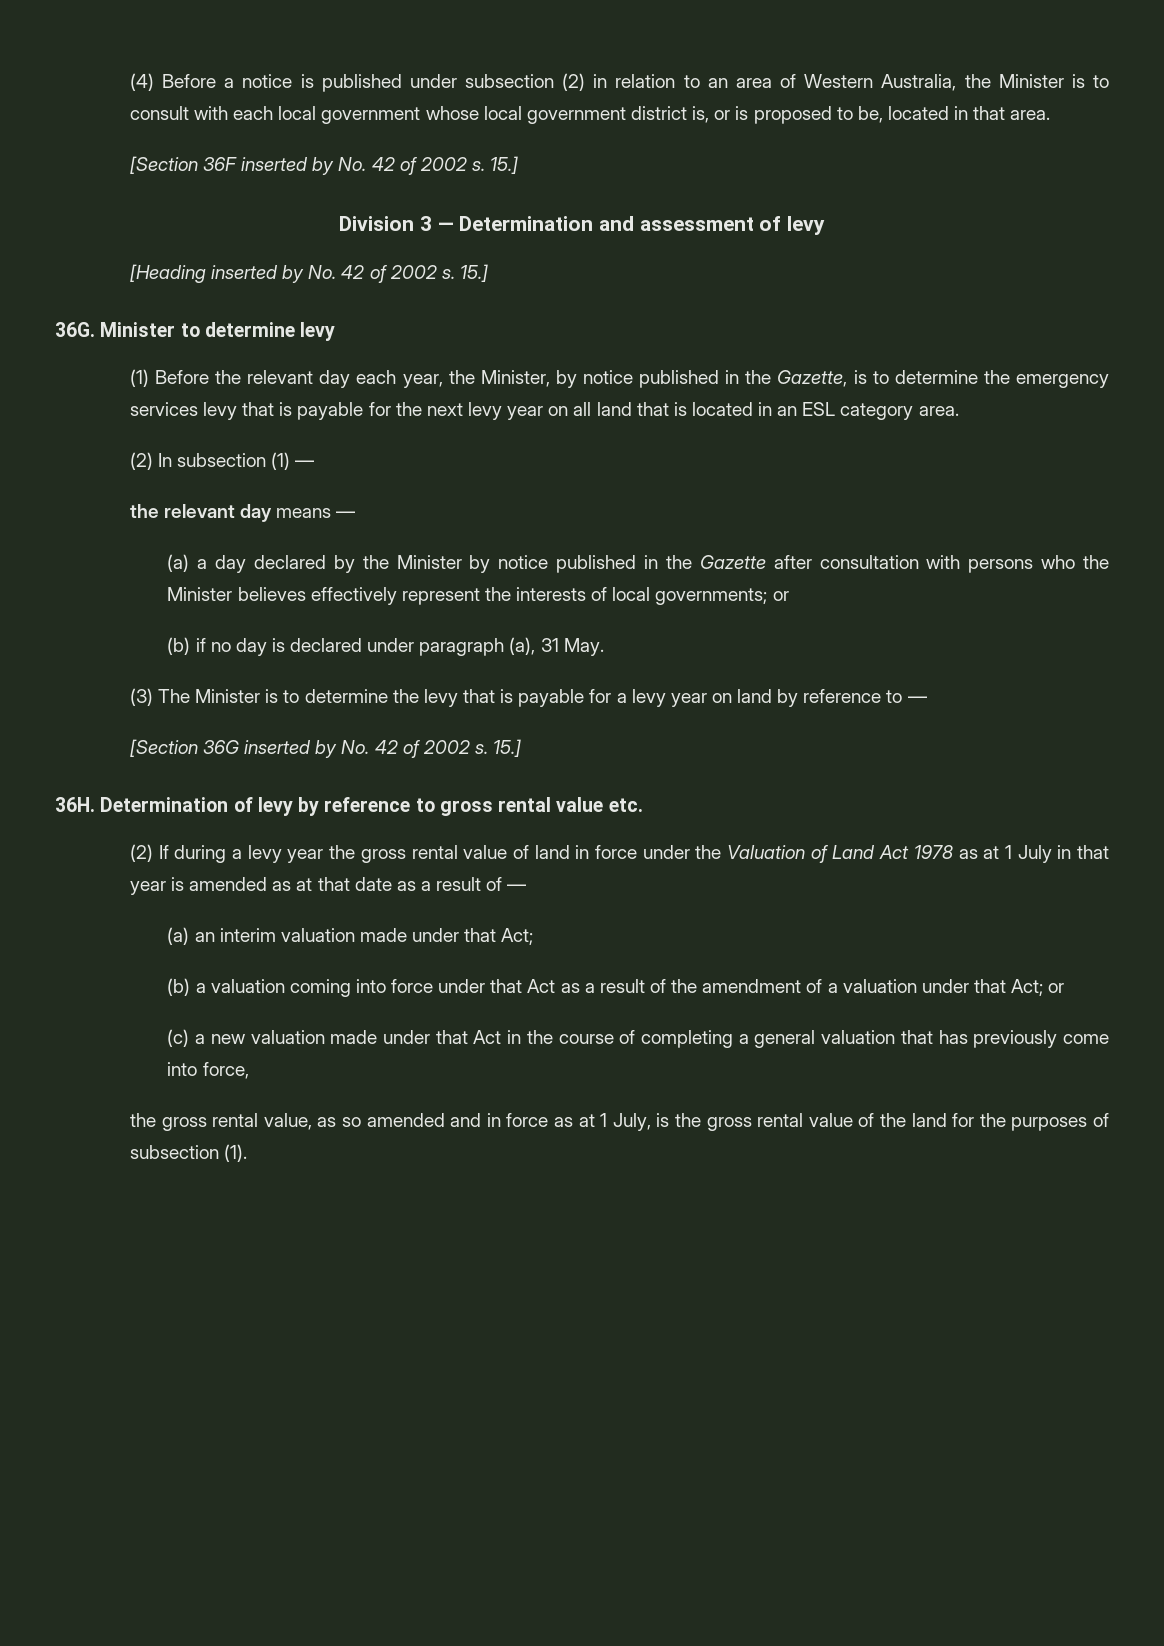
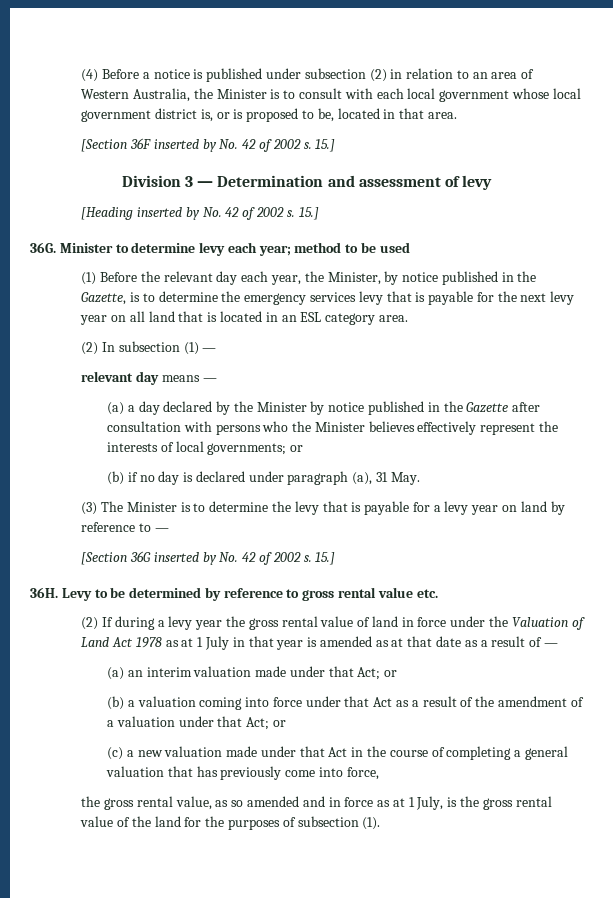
(336, 331) none -> [227,242,410,256] each year; method to be used
[129,504,159,518] the -> (217, 350) none
[100,797,293,816] Determination of levy -> [61,587,202,601] Levy to be determined
(534, 936) none -> [384,670,398,677] or

